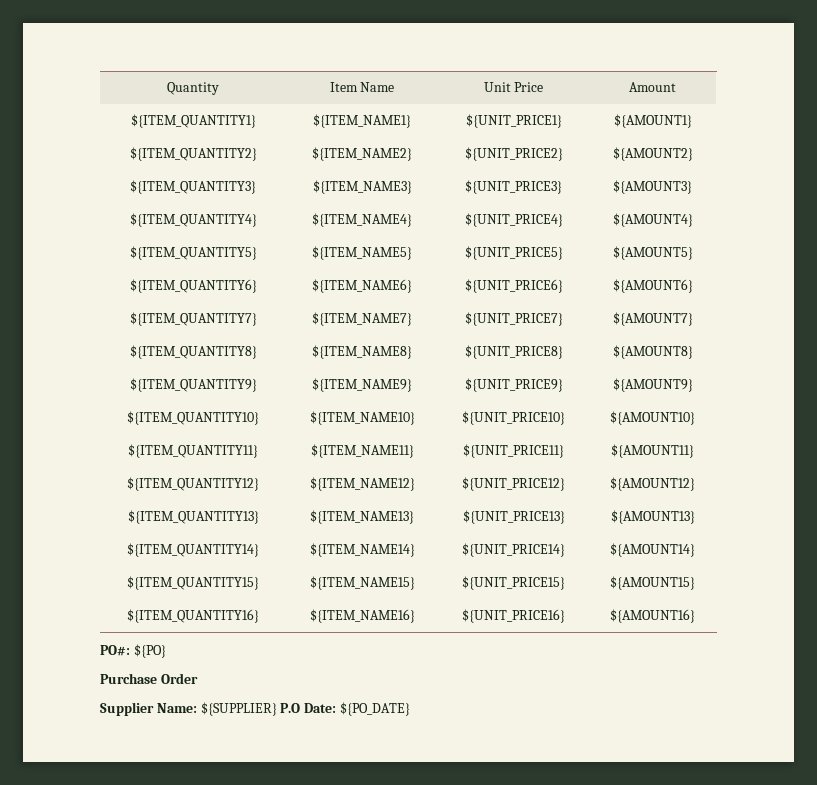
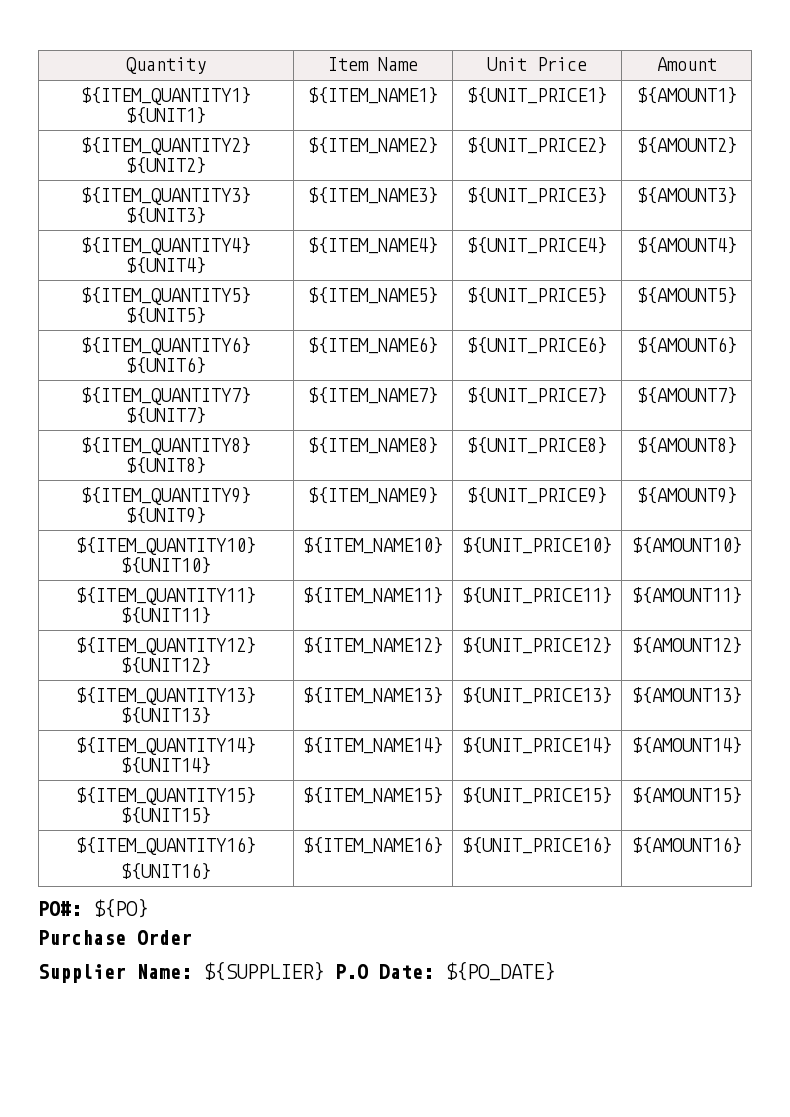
(256, 121) none -> [126,107,206,124] ${UNIT1}
(257, 154) none -> [126,157,206,174] ${UNIT2}
(256, 187) none -> [126,207,206,224] ${UNIT3}
(257, 220) none -> [126,257,206,274] ${UNIT4}
(257, 253) none -> [126,307,206,324] ${UNIT5}
(257, 286) none -> [126,357,206,374] ${UNIT6}
(257, 319) none -> [126,407,206,424] ${UNIT7}
(257, 352) none -> [126,457,206,474] ${UNIT8}
(257, 385) none -> [126,507,206,524] ${UNIT9}
(259, 418) none -> [121,557,211,574] ${UNIT10}
(258, 451) none -> [121,607,211,624] ${UNIT11}
(259, 484) none -> [121,657,211,674] ${UNIT12}
(259, 517) none -> [121,707,211,724] ${UNIT13}
(259, 550) none -> [121,757,211,774] ${UNIT14}
(259, 583) none -> [121,807,211,824] ${UNIT15}
(259, 616) none -> [121,863,211,880] // ${UNIT16}

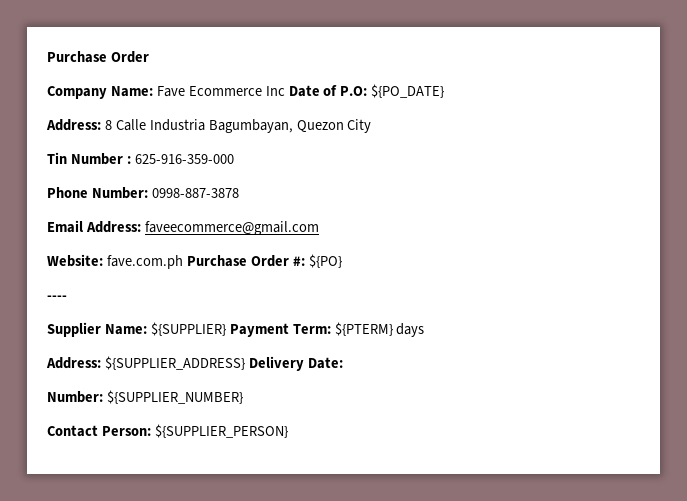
[126,57,206,74] [328,57,418,71] [487,57,587,71] [656,57,717,71] [81,87,251,105] [126,107,206,124] [308,87,438,104] [467,87,607,104] [636,87,737,104] [81,137,251,155] [126,157,206,174] [308,137,438,154] [467,137,607,154] [636,137,737,154] [81,187,251,205] [126,207,206,224] [308,187,438,204] [467,187,607,204] [636,187,737,204] [81,237,251,255] [126,257,206,274] [308,237,438,254] [467,237,607,254] [636,237,737,254] [81,287,251,305] [126,307,206,324] [308,287,438,304] [467,287,607,304] [636,287,737,304] [81,337,251,355] [126,357,206,374] [308,337,438,354] [467,337,607,354] [636,337,737,354] [81,387,251,405] [126,407,206,424] [308,387,438,404] [467,387,607,404] [636,387,737,404] [81,437,251,455] [126,457,206,474] [308,437,438,454] [467,437,607,454] [636,437,737,454] [81,487,251,505] [126,507,206,524] [308,487,438,504] [467,487,607,504] [636,487,737,504] [76,537,256,555] [121,557,211,574] [303,537,443,554] [462,537,612,554] [631,537,742,554] [76,587,256,605] [121,607,211,624] [303,587,443,604] [462,587,612,604] [631,587,742,604] [76,637,256,655] [121,657,211,674] [303,637,443,654] [462,637,612,654] [631,637,742,654] [76,687,256,705] [121,707,211,724] [303,687,443,704] [462,687,612,704] [631,687,742,704] [76,737,256,755] [121,757,211,774] [303,737,443,754] [462,737,612,754] [631,737,742,754] [76,787,256,805] [121,807,211,824] [303,787,443,804] [462,787,612,804] [631,787,742,804] [76,837,256,855] [121,863,211,880] [303,837,443,854] [462,837,612,854] [631,837,742,854] [38,901,82,916] Quantity | Item Name | Unit Price | Amount // ${ITEM_QUANTITY1} ${UNIT1} | ${ITEM_NAME1} | ${UNIT_PRICE1} | ${AMOUNT1} // ${ITEM_QUANTITY2} ${UNIT2} | ${ITEM_NAME2} | ${UNIT_PRICE2} | ${AMOUNT2} // ${ITEM_QUANTITY3} ${UNIT3} | ${ITEM_NAME3} | ${UNIT_PRICE3} | ${AMOUNT3} // ${ITEM_QUANTITY4} ${UNIT4} | ${ITEM_NAME4} | ${UNIT_PRICE4} | ${AMOUNT4} // ${ITEM_QUANTITY5} ${UNIT5} | ${ITEM_NAME5} | ${UNIT_PRICE5} | ${AMOUNT5} // ${ITEM_QUANTITY6} ${UNIT6} | ${ITEM_NAME6} | ${UNIT_PRICE6} | ${AMOUNT6} // ${ITEM_QUANTITY7} ${UNIT7} | ${ITEM_NAME7} | ${UNIT_PRICE7} | ${AMOUNT7} // ${ITEM_QUANTITY8} ${UNIT8} | ${ITEM_NAME8} | ${UNIT_PRICE8} | ${AMOUNT8} // ${ITEM_QUANTITY9} ${UNIT9} | ${ITEM_NAME9} | ${UNIT_PRICE9} | ${AMOUNT9} // ${ITEM_QUANTITY10} ${UNIT10} | ${ITEM_NAME10} | ${UNIT_PRICE10} | ${AMOUNT10} // ${ITEM_QUANTITY11} ${UNIT11} | ${ITEM_NAME11} | ${UNIT_PRICE11} | ${AMOUNT11} // ${ITEM_QUANTITY12} ${UNIT12} | ${ITEM_NAME12} | ${UNIT_PRICE12} | ${AMOUNT12} // ${ITEM_QUANTITY13} ${UNIT13} | ${ITEM_NAME13} | ${UNIT_PRICE13} | ${AMOUNT13} // ${ITEM_QUANTITY14} ${UNIT14} | ${ITEM_NAME14} | ${UNIT_PRICE14} | ${AMOUNT14} // ${ITEM_QUANTITY15} ${UNIT15} | ${ITEM_NAME15} | ${UNIT_PRICE15} | ${AMOUNT15} // ${ITEM_QUANTITY16} // ${UNIT16} | ${ITEM_NAME16} | ${UNIT_PRICE16} | ${AMOUNT16} // PO#: -> [47,51,149,63] [47,84,445,99] [46,119,372,133] [47,152,234,165] [47,187,239,199] [47,220,319,235] [47,254,305,269] Purchase Order // Company Name: Fave Ecommerce Inc Date of P.O: ${PO_DATE} // Address: 8 Calle Industria Bagumbayan, Quezon City // Tin Number : 625-916-359-000 // Phone Number: 0998-887-3878 // Email Address: faveecommerce@gmail.com // Website: fave.com.ph Purchase Order #:
[38,930,192,945] Purchase Order -> [47,295,67,300] ----
[335,961,555,981] P.O Date: ${PO_DATE} -> [229,322,425,337] [46,356,343,371] [47,390,243,404] [47,424,288,438] Payment Term: ${PTERM} days // Address: ${SUPPLIER_ADDRESS} Delivery Date: // Number: ${SUPPLIER_NUMBER} // Contact Person: ${SUPPLIER_PERSON}

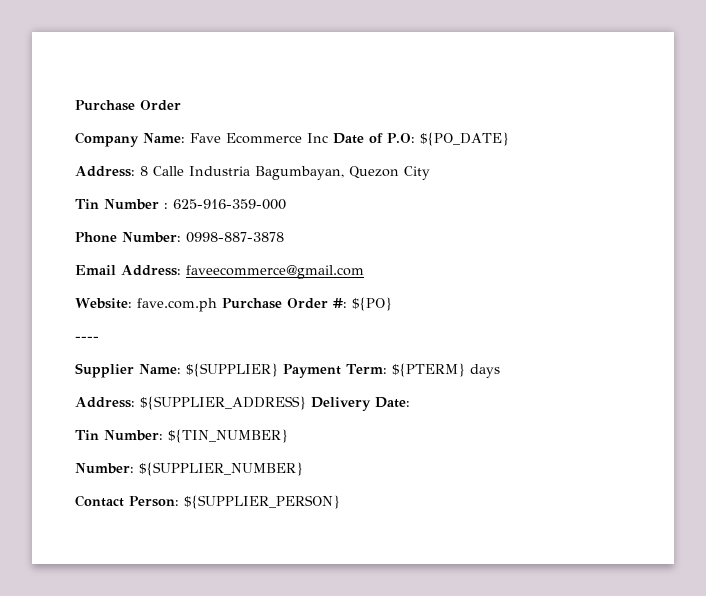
(343, 363) none -> [75,429,288,443] // Tin Number: ${TIN_NUMBER}

